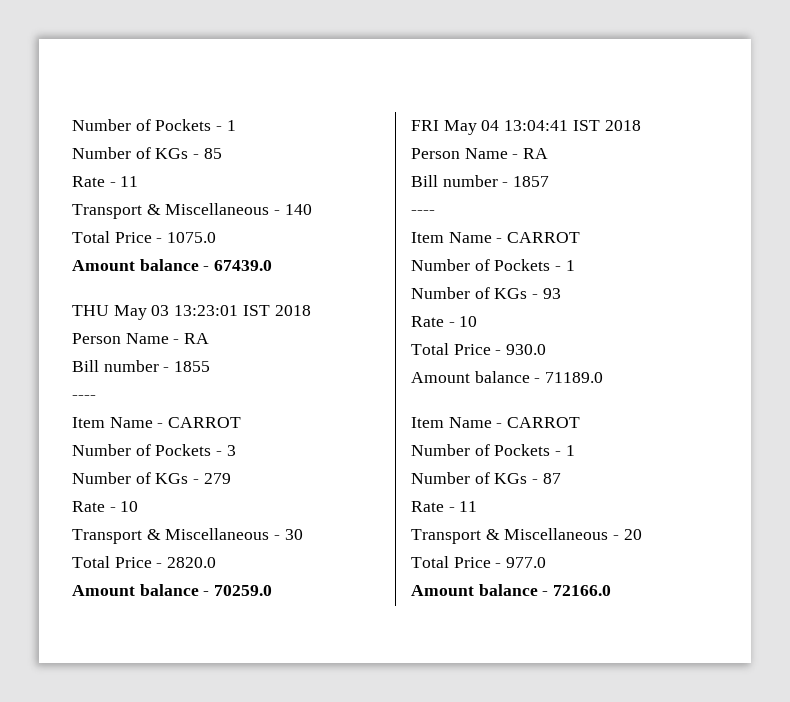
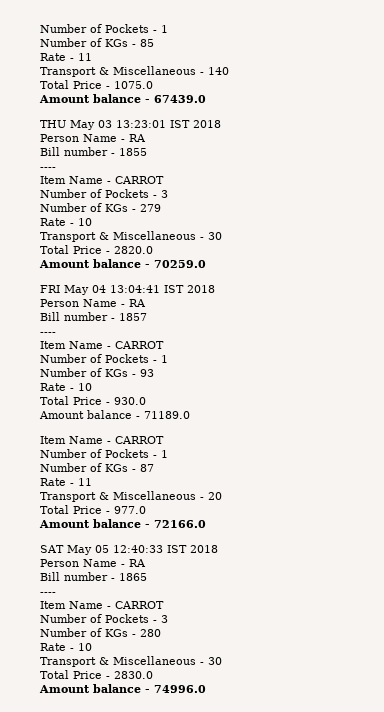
(612, 590) none -> [40,545,218,555] [40,559,146,567] [40,572,147,581] [40,592,56,595] [40,601,164,609] [40,614,168,623] [40,628,161,637] [40,643,92,651] [40,656,222,667] [40,670,153,679] [39,684,206,693] // SAT May 05 12:40:33 IST 2018 // Person Name - RA // Bill number - 1865 // ---- // Item Name - CARROT // Number of Pockets - 3 // Number of KGs - 280 // Rate - 10 // Transport & Miscellaneous - 30 // Total Price - 2830.0 // Amount balance - 74996.0

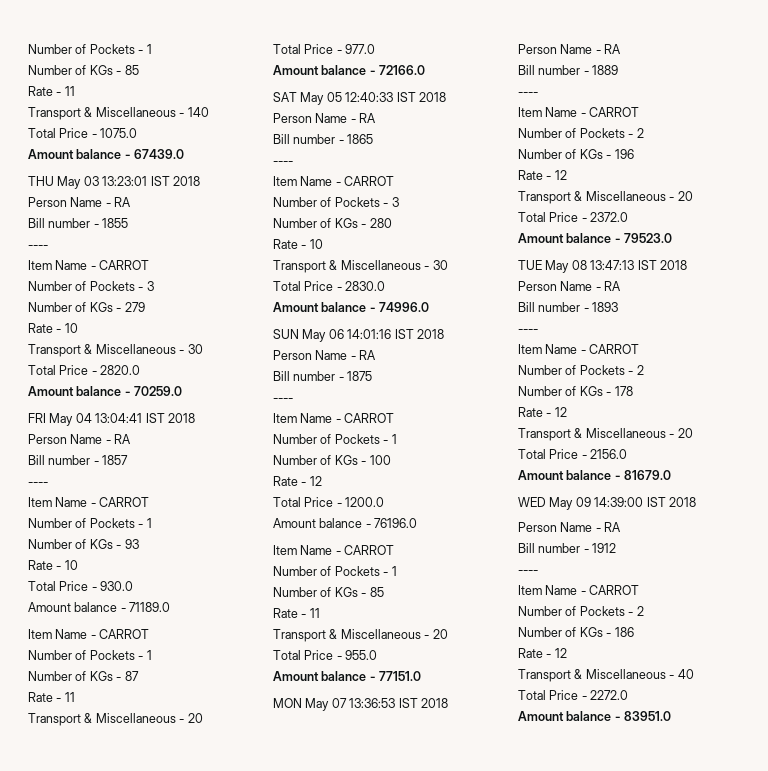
(206, 689) none -> [273,329,444,342] [273,350,377,360] [273,371,373,381] [273,398,293,402] [273,413,395,423] [273,434,397,444] [273,455,391,465] [273,476,322,486] [273,497,385,507] [273,518,418,528] [273,545,395,555] [273,566,397,576] [273,587,384,597] [273,608,320,618] [273,629,448,642] [273,650,378,660] [273,671,422,681] [273,698,448,711] [518,44,622,54] [518,65,619,75] [518,92,538,96] [518,107,640,117] [518,128,644,138] [518,149,634,159] [518,170,567,180] [518,191,693,204] [518,212,629,222] [518,233,673,243] [518,260,687,273] [518,281,622,291] [518,302,619,312] [518,329,538,333] [518,344,640,354] [518,365,644,375] [518,386,633,396] [518,407,567,417] [518,428,693,441] [518,449,628,459] [518,470,672,480] [518,497,696,510] [518,522,622,532] [518,543,617,553] [518,570,538,574] [518,585,640,595] [518,606,644,616] [518,627,634,637] [518,648,567,658] [518,669,694,682] [518,690,629,700] [518,711,672,721] // SUN May 06 14:01:16 IST 2018 // Person Name - RA // Bill number - 1875 // ---- // Item Name - CARROT // Number of Pockets - 1 // Number of KGs - 100 // Rate - 12 // Total Price - 1200.0 // Amount balance - 76196.0 // Item Name - CARROT // Number of Pockets - 1 // Number of KGs - 85 // Rate - 11 // Transport & Miscellaneous - 20 // Total Price - 955.0 // Amount balance - 77151.0 // MON May 07 13:36:53 IST 2018 // Person Name - RA // Bill number - 1889 // ---- // Item Name - CARROT // Number of Pockets - 2 // Number of KGs - 196 // Rate - 12 // Transport & Miscellaneous - 20 // Total Price - 2372.0 // Amount balance - 79523.0 // TUE May 08 13:47:13 IST 2018 // Person Name - RA // Bill number - 1893 // ---- // Item Name - CARROT // Number of Pockets - 2 // Number of KGs - 178 // Rate - 12 // Transport & Miscellaneous - 20 // Total Price - 2156.0 // Amount balance - 81679.0 // WED May 09 14:39:00 IST 2018 // Person Name - RA // Bill number - 1912 // ---- // Item Name - CARROT // Number of Pockets - 2 // Number of KGs - 186 // Rate - 12 // Transport & Miscellaneous - 40 // Total Price - 2272.0 // Amount balance - 83951.0

